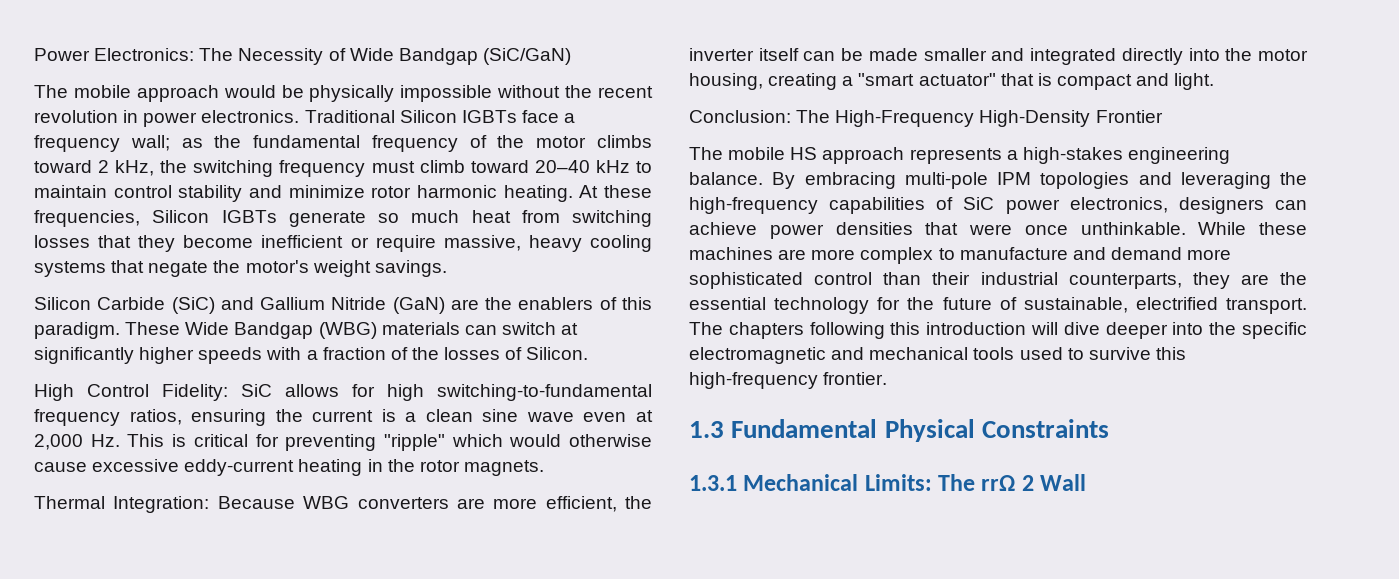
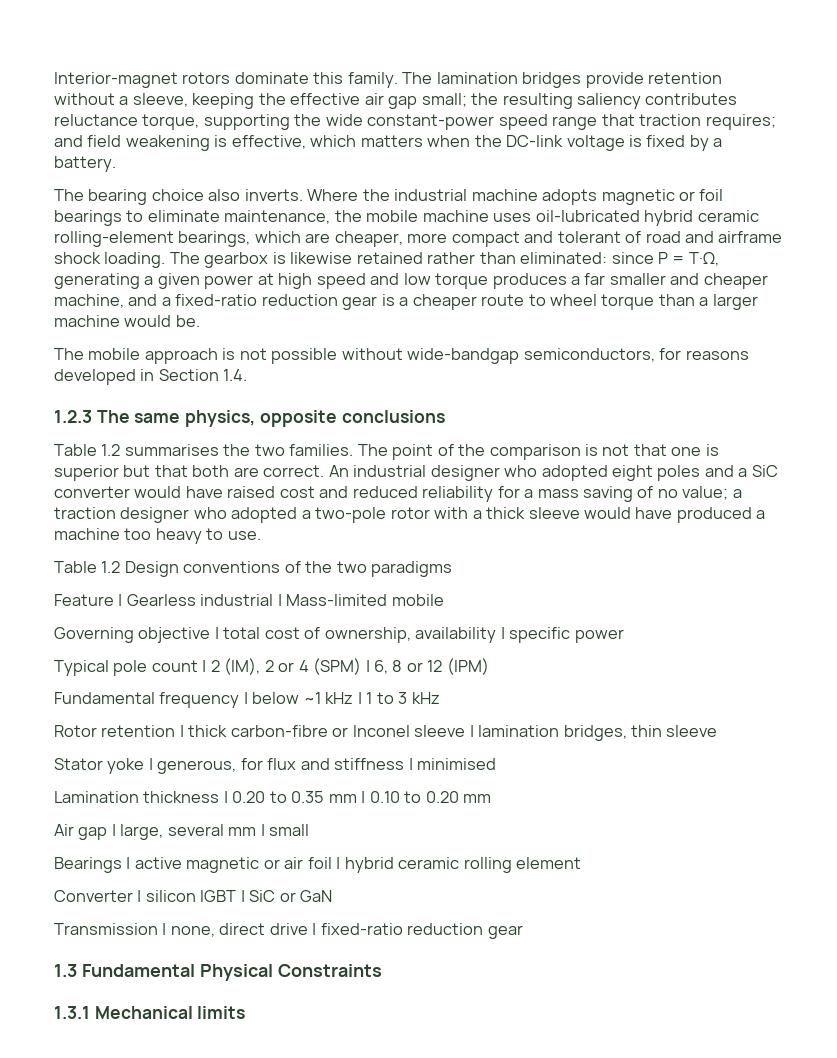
[34,48,571,65] [34,85,654,102] [34,110,576,127] [34,135,652,152] [34,160,652,177] [34,185,652,202] [34,210,652,227] [34,235,653,252] [34,260,447,277] [34,297,652,314] [34,322,579,339] [34,347,589,364] [34,384,652,401] [34,409,653,426] [34,434,652,451] [34,459,544,476] [34,496,652,513] [689,48,1308,65] [689,73,1215,90] [689,110,1163,127] [689,147,1230,164] [689,172,1307,189] [689,197,1307,214] [689,222,1307,239] [689,247,1232,264] [689,272,1307,289] [689,297,1307,314] [689,322,1307,339] [689,347,1186,364] [689,372,888,389] Power Electronics: The Necessity of Wide Bandgap (SiC/GaN) // The mobile approach would be physically impossible without the recent revolution in power electronics. Traditional Silicon IGBTs face a frequency wall; as the fundamental frequency of the motor climbs toward 2 kHz, the switching frequency must climb toward 20–40 kHz to maintain control stability and minimize rotor harmonic heating. At these frequencies, Silicon IGBTs generate so much heat from switching losses that they become inefficient or require massive, heavy cooling systems that negate the motor's weight savings. // Silicon Carbide (SiC) and Gallium Nitride (GaN) are the enablers of this paradigm. These Wide Bandgap (WBG) materials can switch at significantly higher speeds with a fraction of the losses of Silicon. // High Control Fidelity: SiC allows for high switching-to-fundamental frequency ratios, ensuring the current is a clean sine wave even at 2,000 Hz. This is critical for preventing "ripple" which would otherwise cause excessive eddy-current heating in the rotor magnets. // Thermal Integration: Because WBG converters are more efficient, the inverter itself can be made smaller and integrated directly into the motor housing, creating a "smart actuator" that is compact and light. // Conclusion: The High-Frequency High-Density Frontier // The mobile HS approach represents a high-stakes engineering balance. By embracing multi-pole IPM topologies and leveraging the high-frequency capabilities of SiC power electronics, designers can achieve power densities that were once unthinkable. While these machines are more complex to manufacture and demand more sophisticated control than their industrial counterparts, they are the essential technology for the future of sustainable, electrified transport. The chapters following this introduction will dive deeper into the specific electromagnetic and mechanical tools used to survive this high-frequency frontier. -> [54,72,723,88] [54,93,738,109] [54,114,776,130] [54,135,723,151] [54,156,116,172] [54,189,724,205] [54,210,759,226] [54,231,783,247] [54,252,719,268] [54,273,768,289] [54,294,758,310] [54,315,200,327] [54,348,749,364] [54,369,248,385] [54,410,445,427] [54,444,719,460] [54,465,778,481] [54,486,742,502] [54,507,766,523] [54,528,261,544] [54,561,453,577] [54,594,444,606] [54,627,624,643] [54,658,489,676] [54,692,440,708] [54,725,718,741] [54,758,497,774] [54,791,492,803] [54,824,310,840] [54,857,582,873] [54,890,333,902] [54,923,523,939] Interior-magnet rotors dominate this family. The lamination bridges provide retention without a sleeve, keeping the effective air gap small; the resulting saliency contributes reluctance torque, supporting the wide constant-power speed range that traction requires; and field weakening is effective, which matters when the DC-link voltage is fixed by a battery. // The bearing choice also inverts. Where the industrial machine adopts magnetic or foil bearings to eliminate maintenance, the mobile machine uses oil-lubricated hybrid ceramic rolling-element bearings, which are cheaper, more compact and tolerant of road and airframe shock loading. The gearbox is likewise retained rather than eliminated: since P = T·Ω, generating a given power at high speed and low torque produces a far smaller and cheaper machine, and a fixed-ratio reduction gear is a cheaper route to wheel torque than a larger machine would be. // The mobile approach is not possible without wide-bandgap semiconductors, for reasons developed in Section 1.4. // 1.2.3 The same physics, opposite conclusions // Table 1.2 summarises the two families. The point of the comparison is not that one is superior but that both are correct. An industrial designer who adopted eight poles and a SiC converter would have raised cost and reduced reliability for a mass saving of no value; a traction designer who adopted a two-pole rotor with a thick sleeve would have produced a machine too heavy to use. // Table 1.2 Design conventions of the two paradigms // Feature | Gearless industrial | Mass-limited mobile // Governing objective | total cost of ownership, availability | specific power // Typical pole count | 2 (IM), 2 or 4 (SPM) | 6, 8 or 12 (IPM) // Fundamental frequency | below ~1 kHz | 1 to 3 kHz // Rotor retention | thick carbon-fibre or Inconel sleeve | lamination bridges, thin sleeve // Stator yoke | generous, for flux and stiffness | minimised // Lamination thickness | 0.20 to 0.35 mm | 0.10 to 0.20 mm // Air gap | large, several mm | small // Bearings | active magnetic or air foil | hybrid ceramic rolling element // Converter | silicon IGBT | SiC or GaN // Transmission | none, direct drive | fixed-ratio reduction gear
[864,474,1087,491] Limits: The rrΩ 2 Wall -> [197,1006,246,1019] limits

